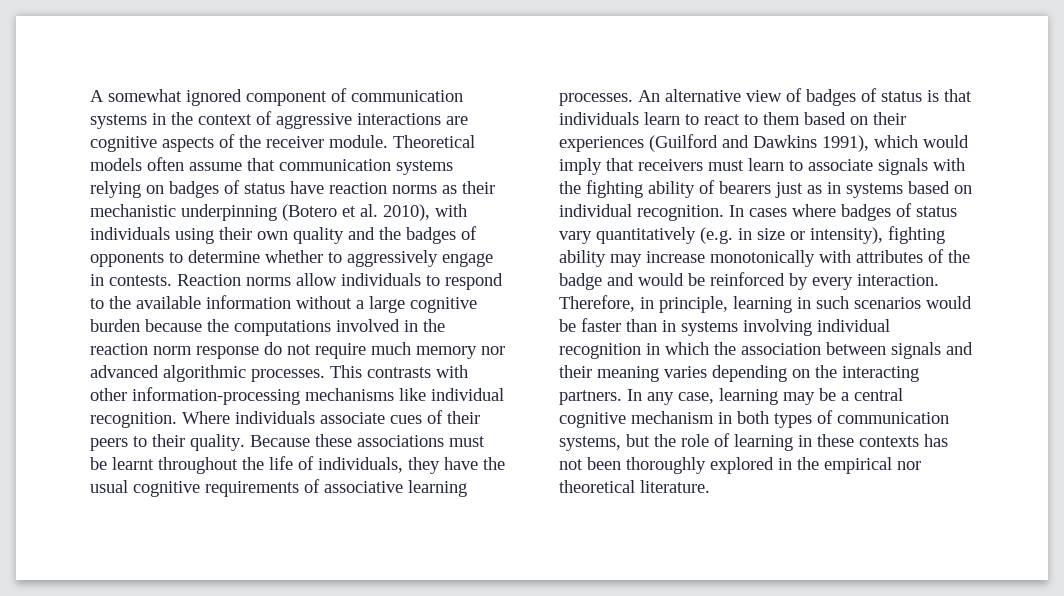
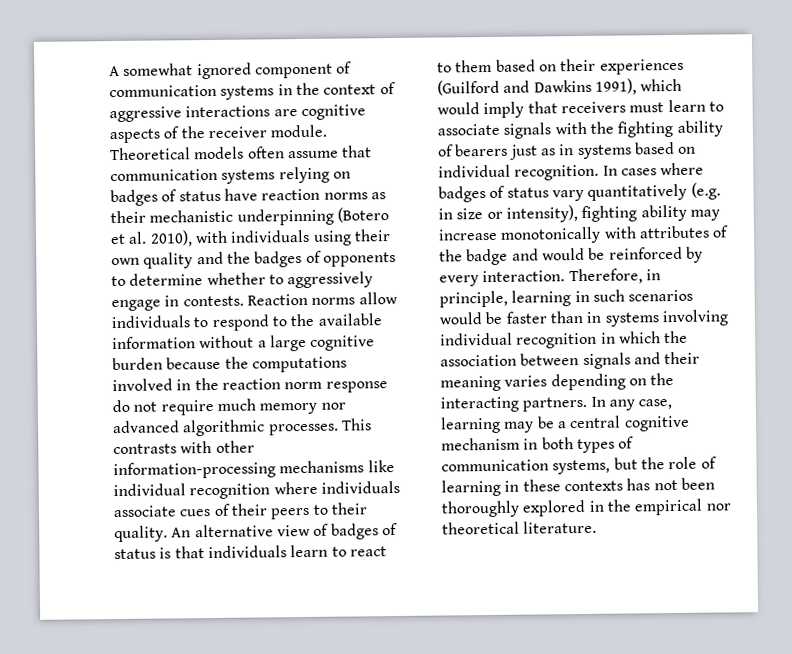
[90,411,230,428] recognition. Where -> [189,481,318,500] recognition where
[250,434,485,447] [90,456,505,474] [90,479,467,497] [559,93,633,106] Because these associations must be learnt throughout the life of individuals, they have the usual cognitive requirements of associative learning processes. -> (168, 534) none

